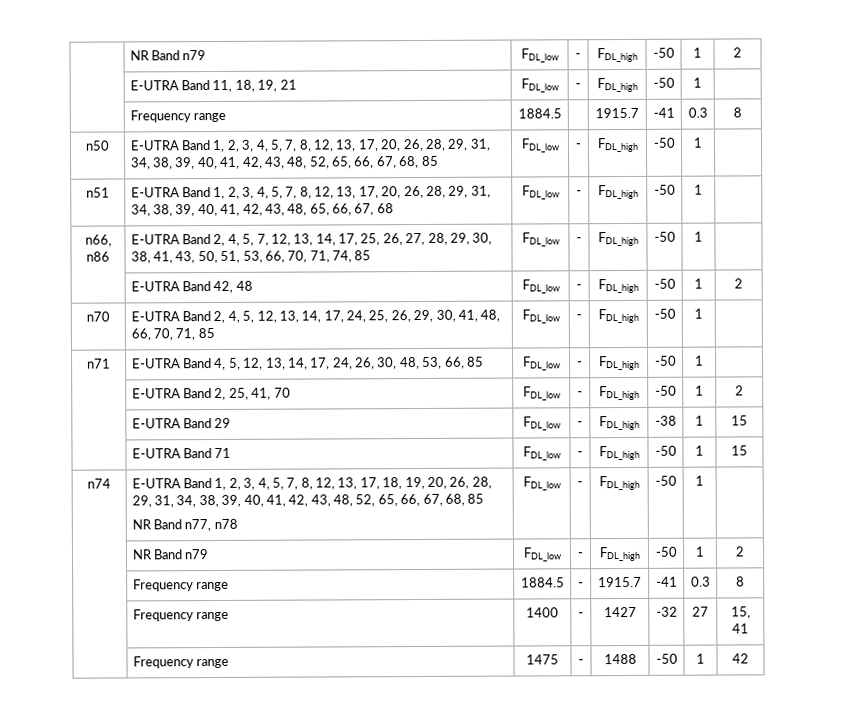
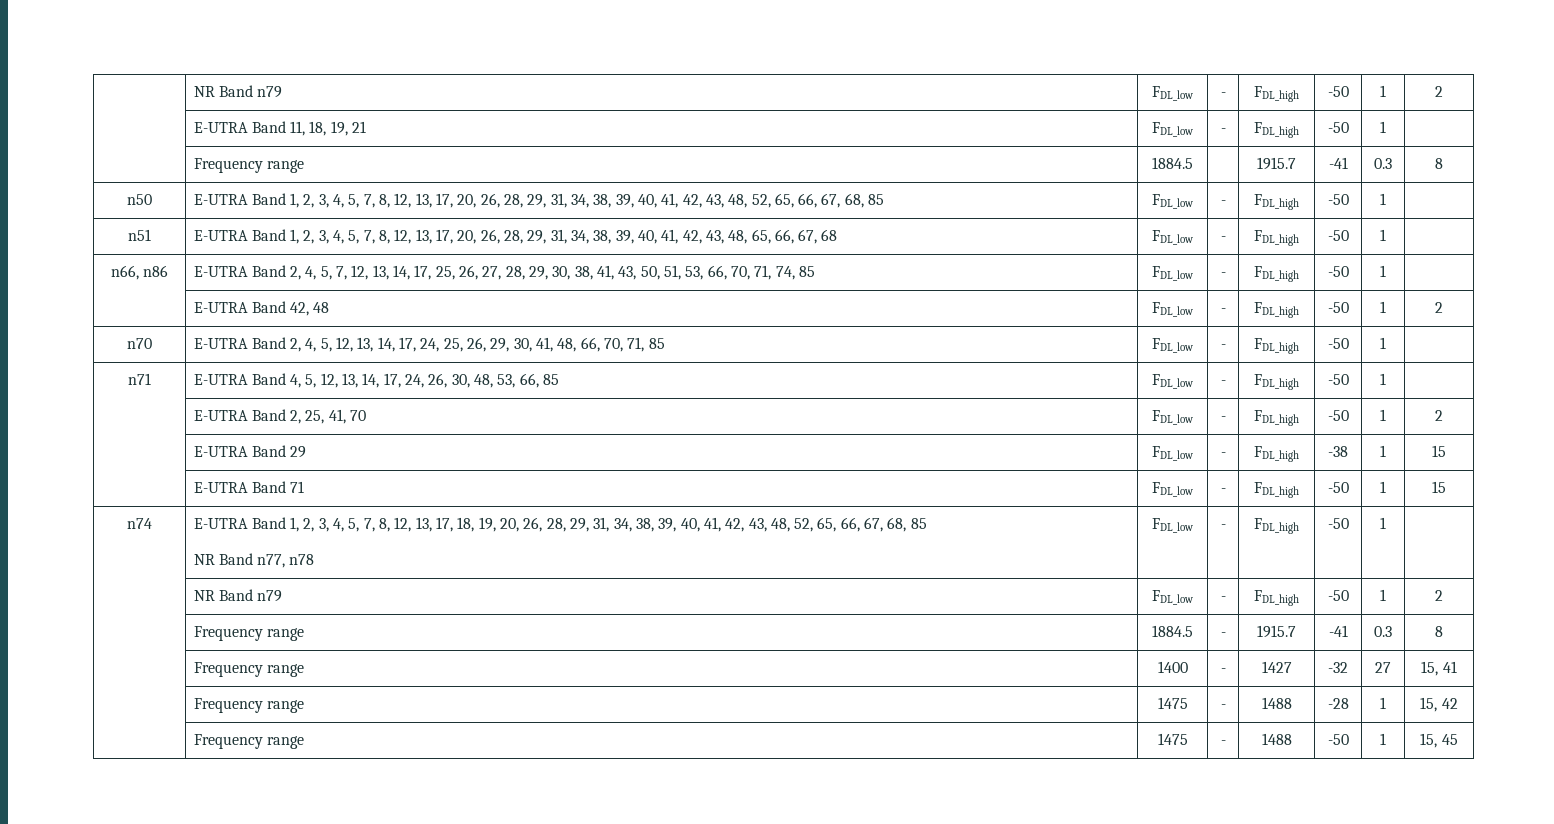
(749, 628) none -> [193,698,304,713] [1157,697,1188,709] [1220,704,1226,709] [1261,697,1292,709] [1327,698,1349,709] [1380,697,1386,709] [1420,697,1458,712] // | Frequency range | 1475 | - | 1488 | -28 | 1 | 15, 42
[732,653,749,664] 42 -> [1420,733,1458,748] 15, 45

